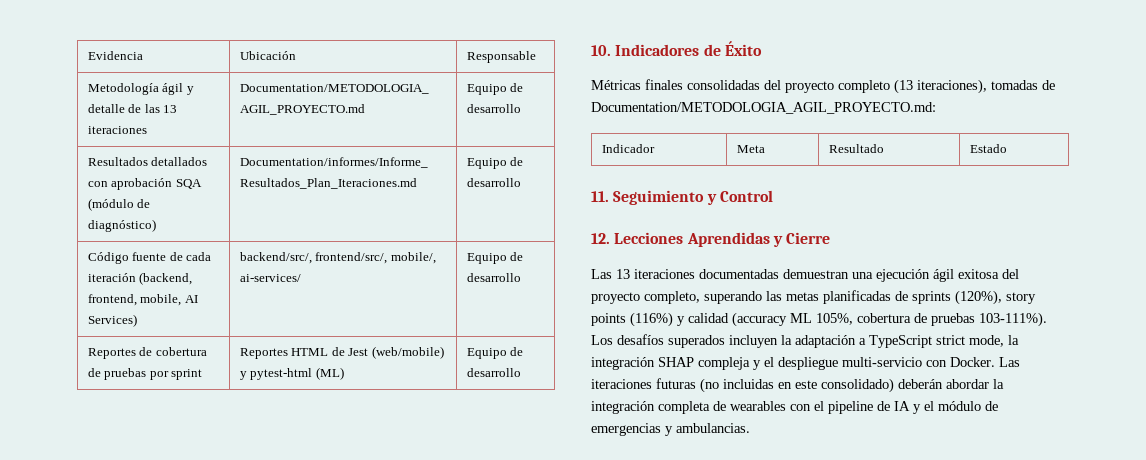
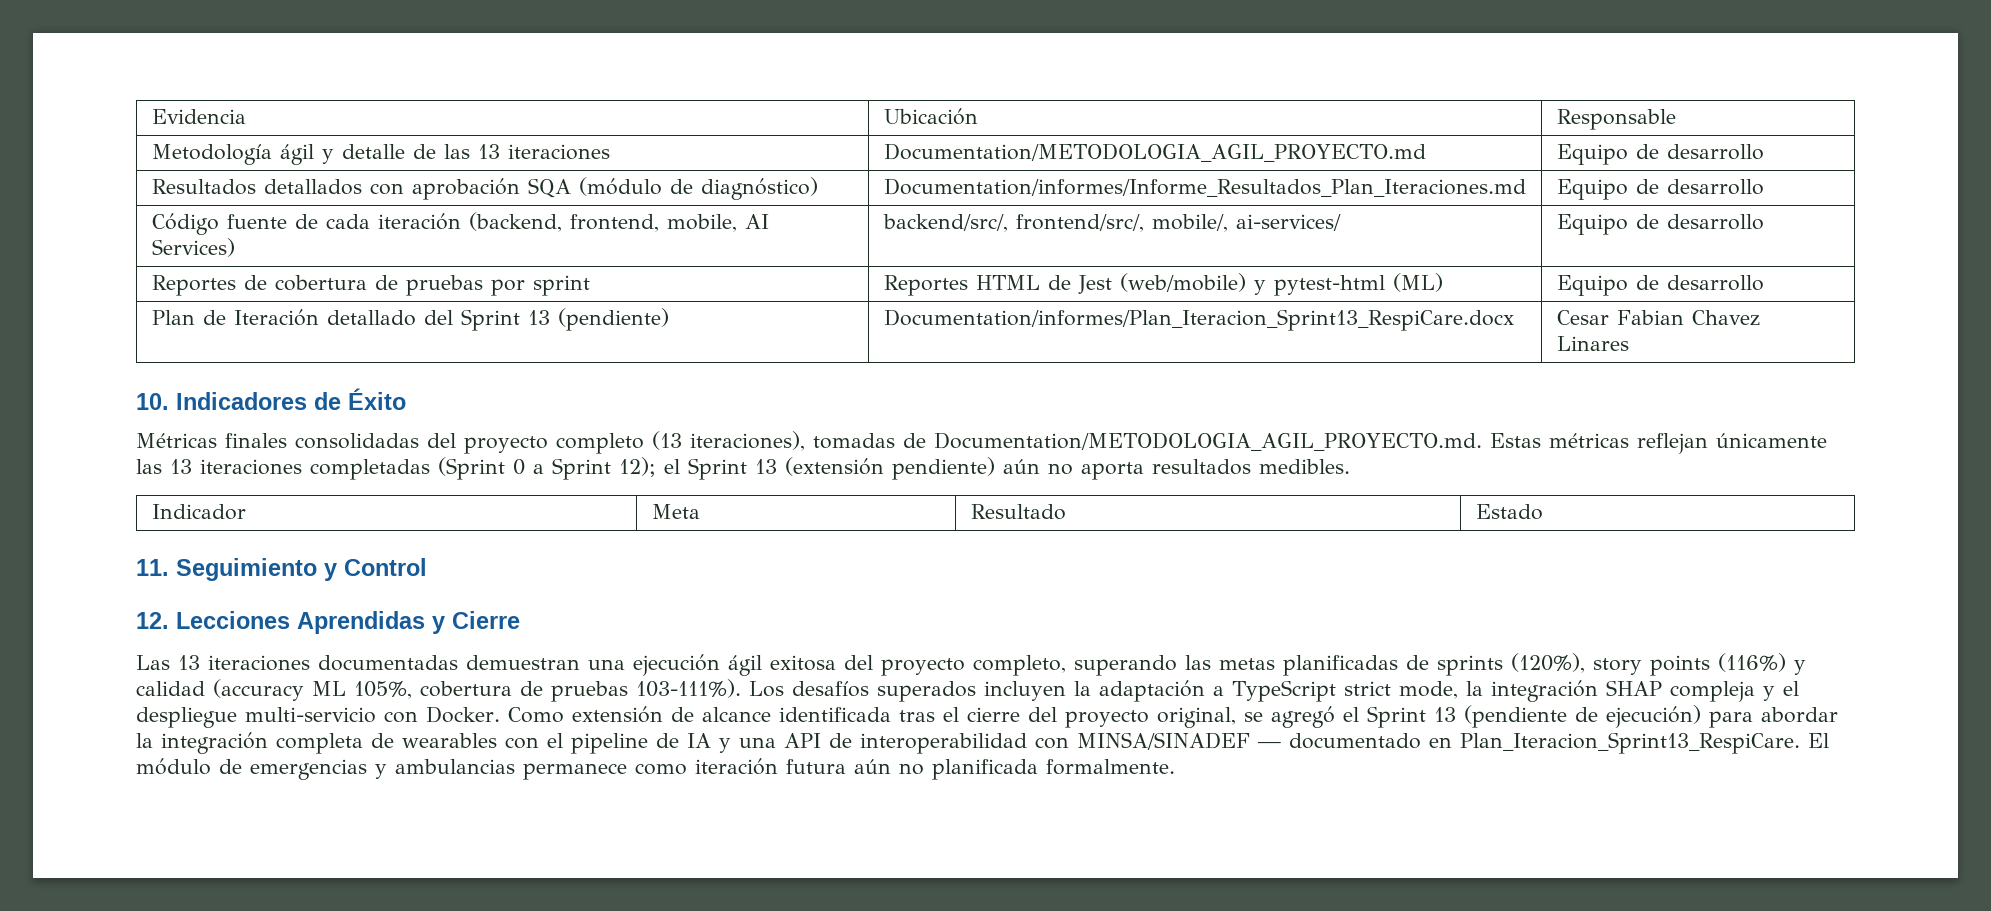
(521, 372) none -> [151,308,669,331] [883,309,1514,331] [1556,310,1760,326] [1556,336,1629,351] // Plan de Iteración detallado del Sprint 13 (pendiente) | Documentation/informes/Plan_Iteracion_Sprint13_RespiCare.docx | Cesar Fabian Chavez Linares
[591,102,936,114] Documentation/METODOLOGIA_AGIL_PROYECTO.md: -> [934,432,1827,454] [136,457,1350,480] Documentation/METODOLOGIA_AGIL_PROYECTO.md. Estas métricas reflejan únicamente las 13 iteraciones completadas (Sprint 0 a Sprint 12); el Sprint 13 (extensión pendiente) aún no aporta resultados medibles.
[999,357,1020,367] [591,378,943,393] Las iteraciones futuras (no incluidas en este consolidado) deberán -> [507,705,1753,728] Como extensión de alcance identificada tras el cierre del proyecto original, se agregó el Sprint 13 (pendiente de ejecución) para
[924,401,998,411] [591,423,750,436] el módulo de emergencias y ambulancias. -> [739,732,1829,754] [136,758,1175,780] una API de interoperabilidad con MINSA/SINADEF — documentado en Plan_Iteracion_Sprint13_RespiCare. El módulo de emergencias y ambulancias permanece como iteración futura aún no planificada formalmente.

